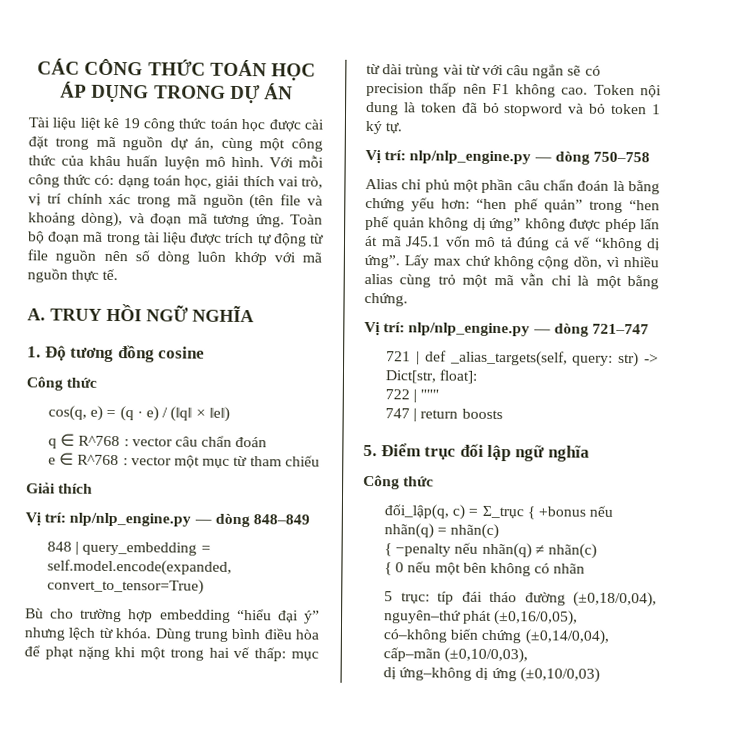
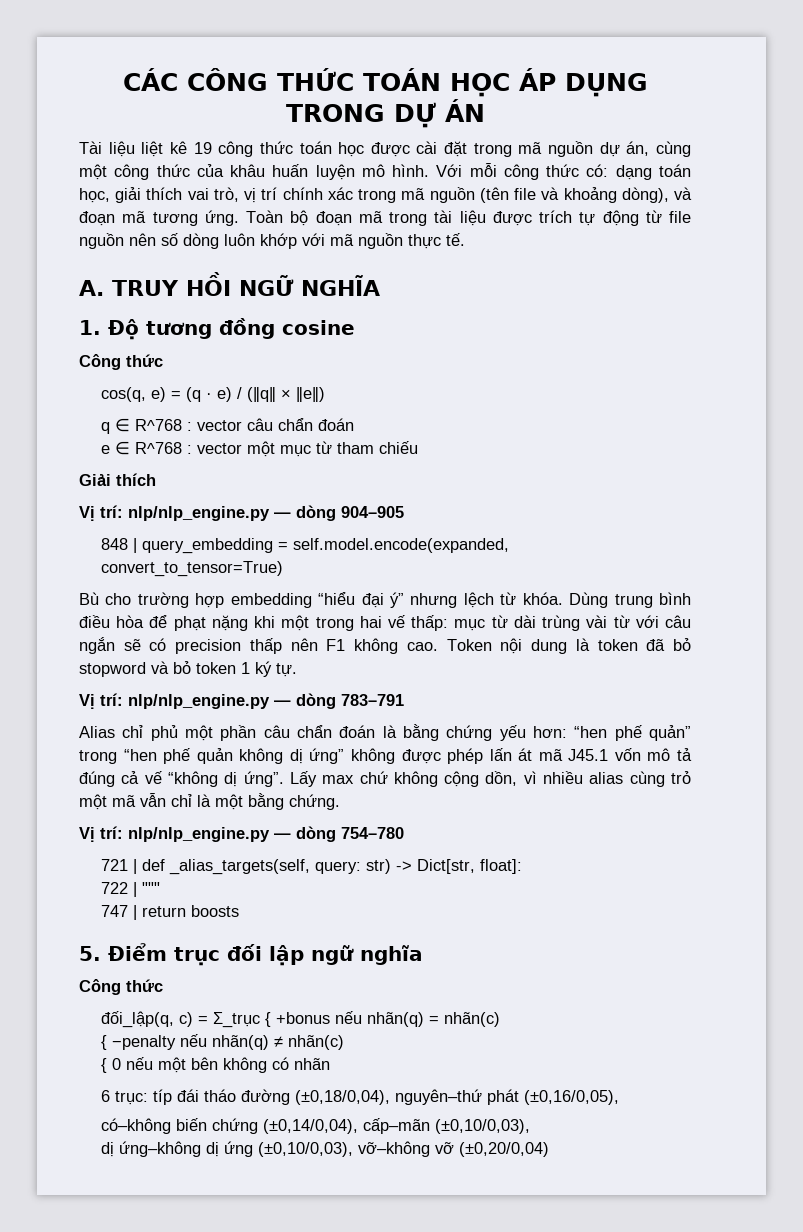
[252,514,310,525] 848–849 -> [341,506,404,518] 904–905
[592,151,650,163] 750–758 -> [341,694,404,706] 783–791
[591,323,649,335] 721–747 -> [341,827,404,839] 754–780
[384,591,394,602] 5 -> [100,1090,110,1102] 6
[519,667,600,683] (±0,10/0,03) -> [257,1141,549,1157] (±0,10/0,03), vỡ–không vỡ (±0,20/0,04)

